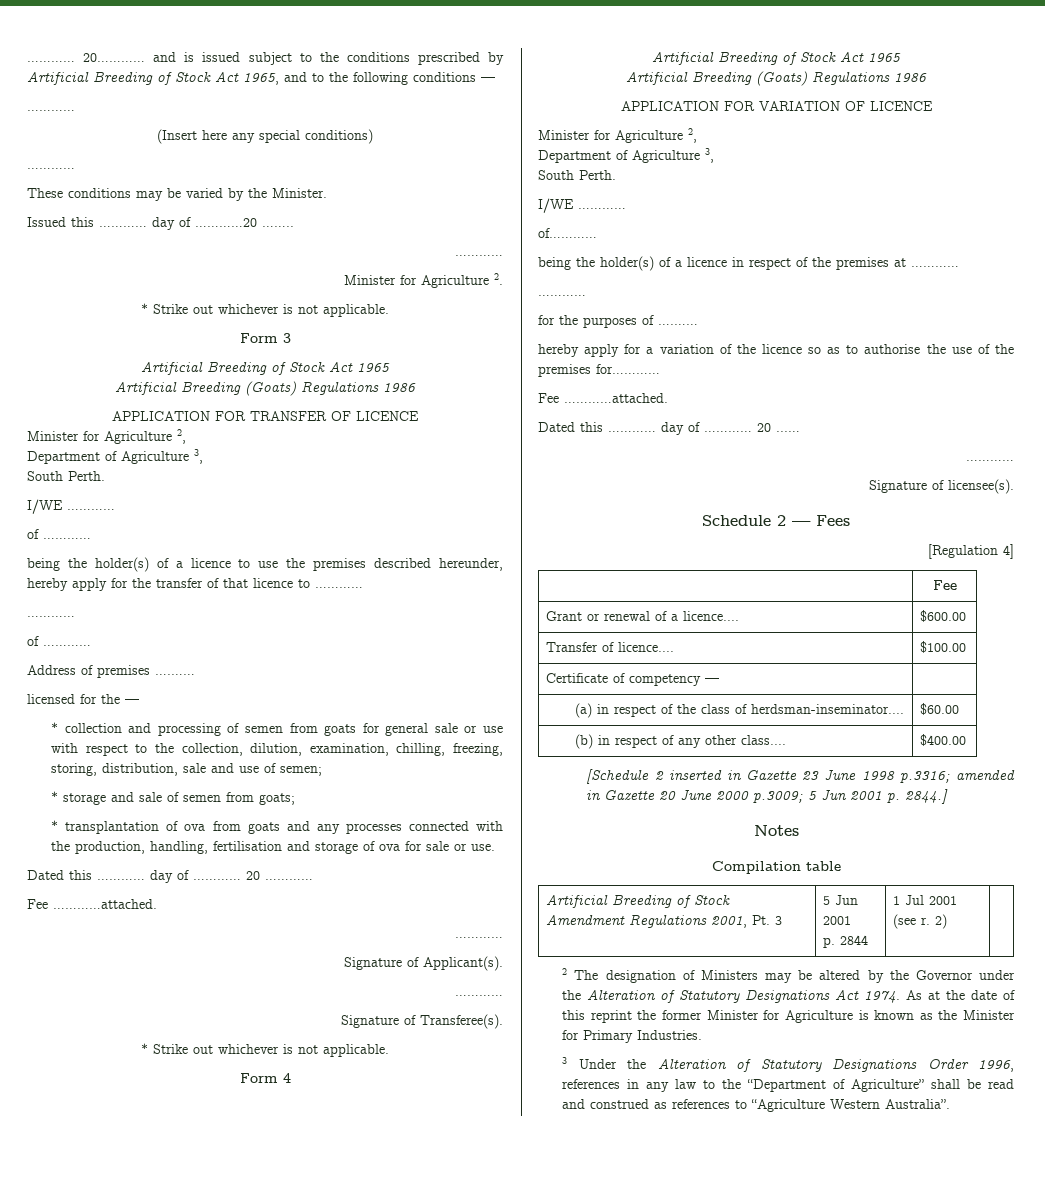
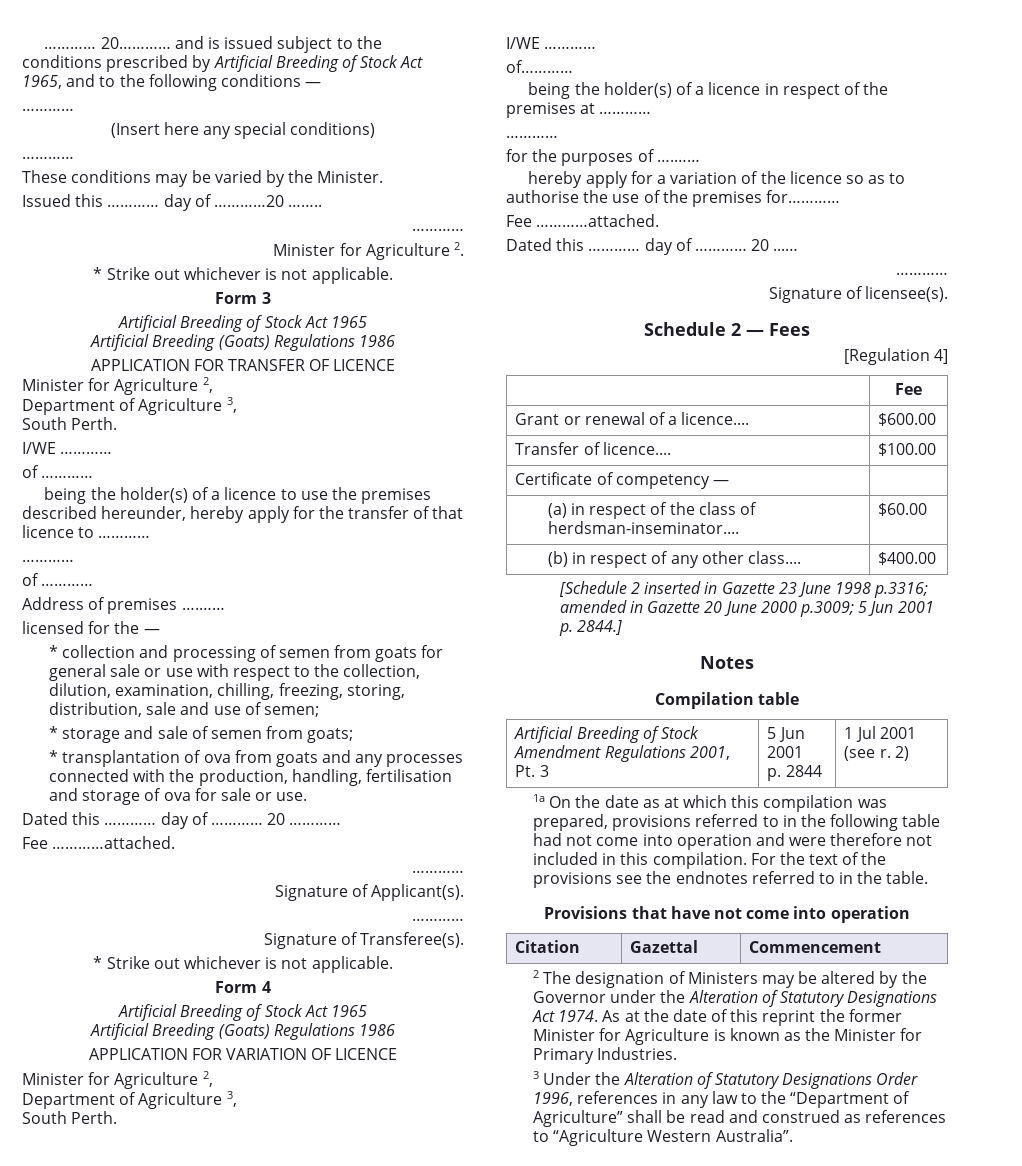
(948, 921) | -> [532,794,887,812] [532,814,941,831] [532,833,933,850] [532,852,887,869] [532,871,929,888] [544,906,910,923] [515,940,581,953] [630,940,699,953] [749,941,882,953] // 1a On the date as at which this compilation was prepared, provisions referred to in the following table had not come into operation and were therefore not included in this compilation. For the text of the provisions see the endnotes referred to in the table. // Provisions that have not come into operation // Citation | Gazettal | Commencement

